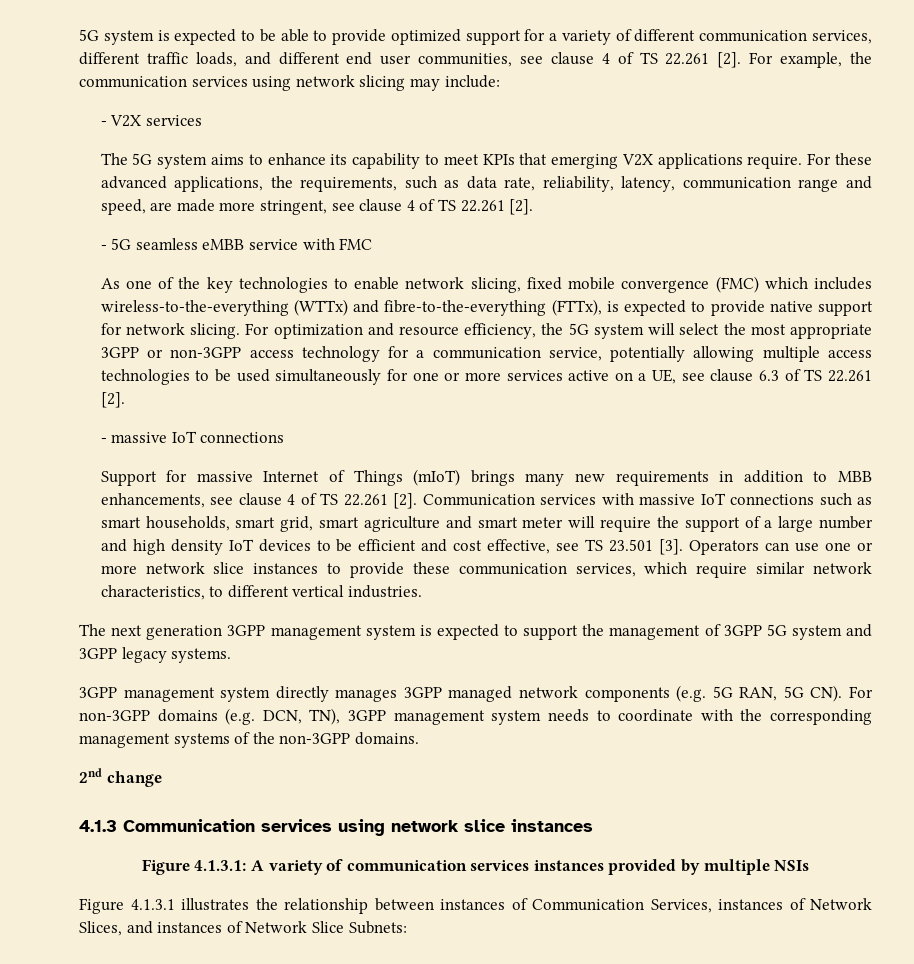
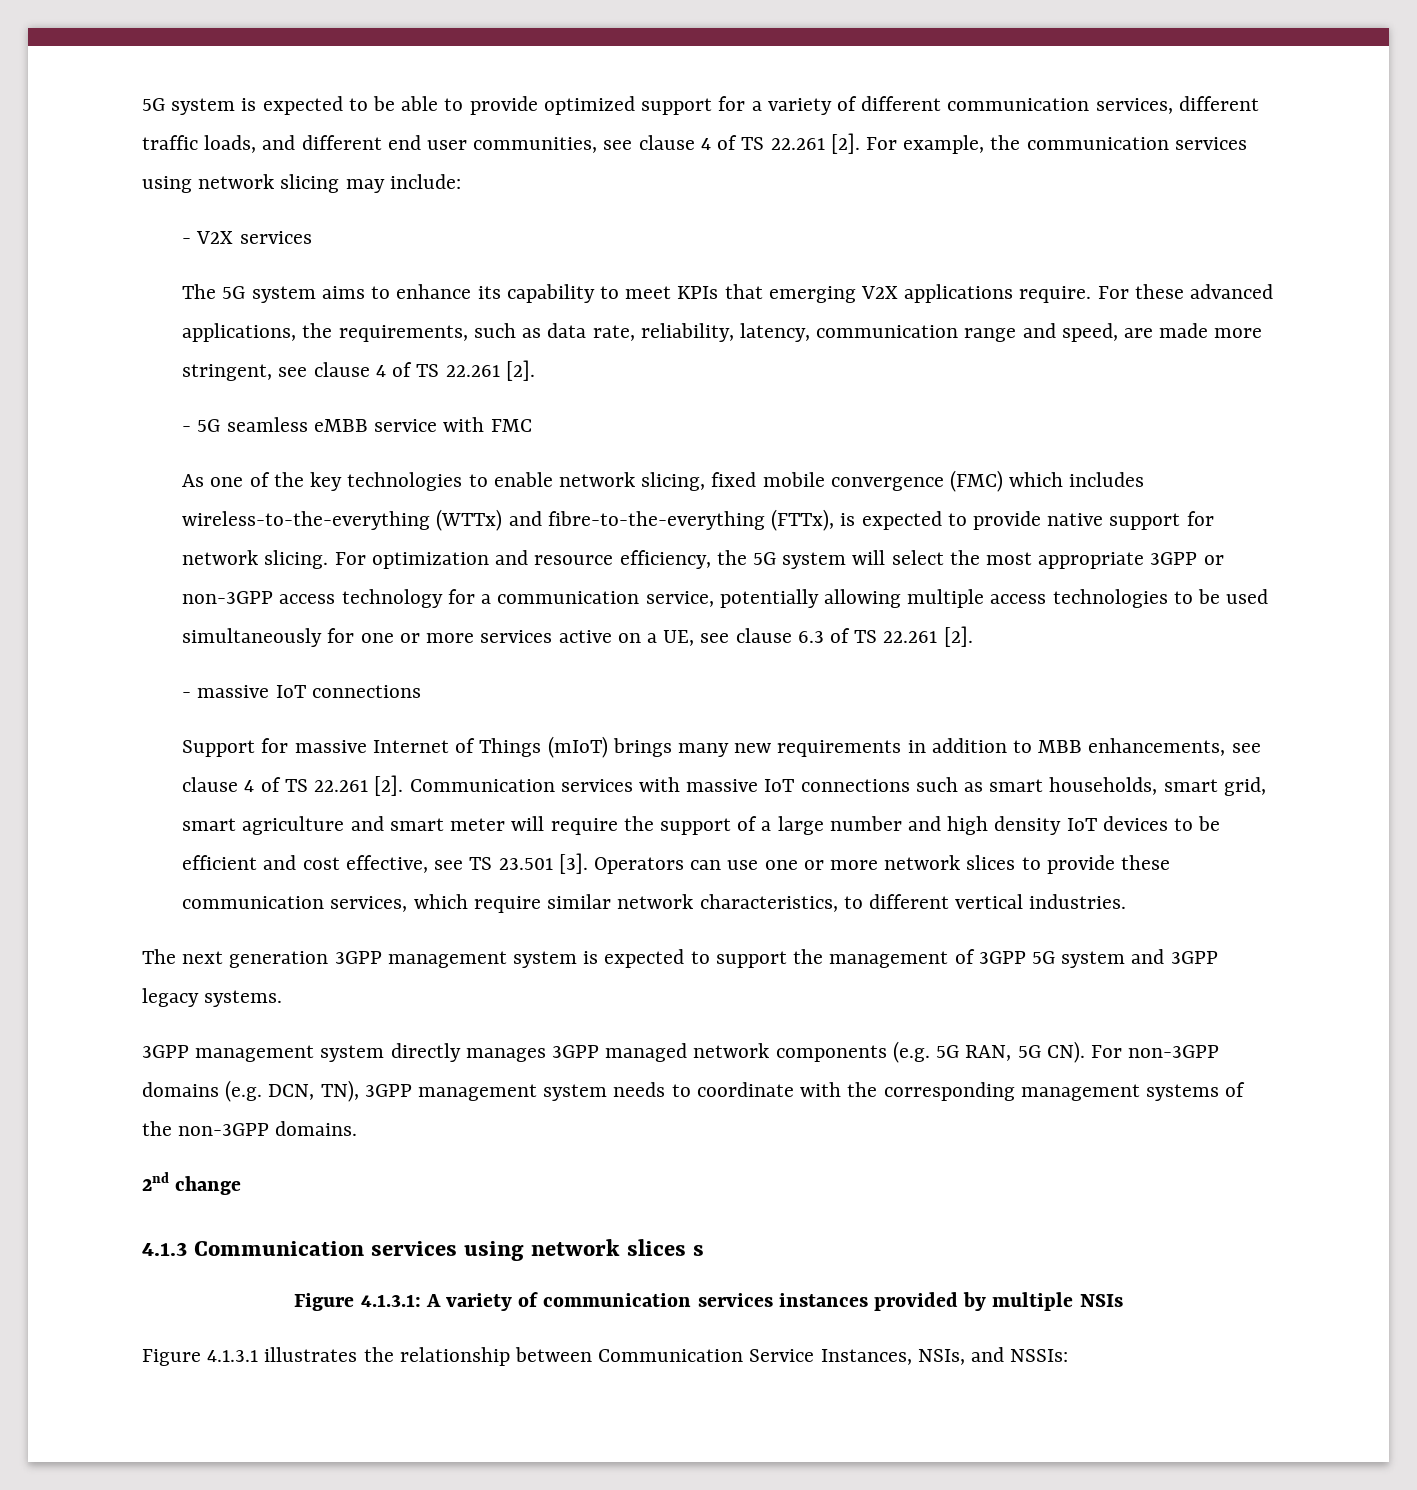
[213,562,319,574] slice instances -> [966,855,1016,870] slices
[464,819,593,832] slice instances -> [627,1239,705,1256] slices s
[440,898,872,913] [79,921,407,936] instances of Communication Services, instances of Network Slices, and instances of Network Slice Subnets: -> [598,1347,1069,1365] Communication Service Instances, NSIs, and NSSIs:

